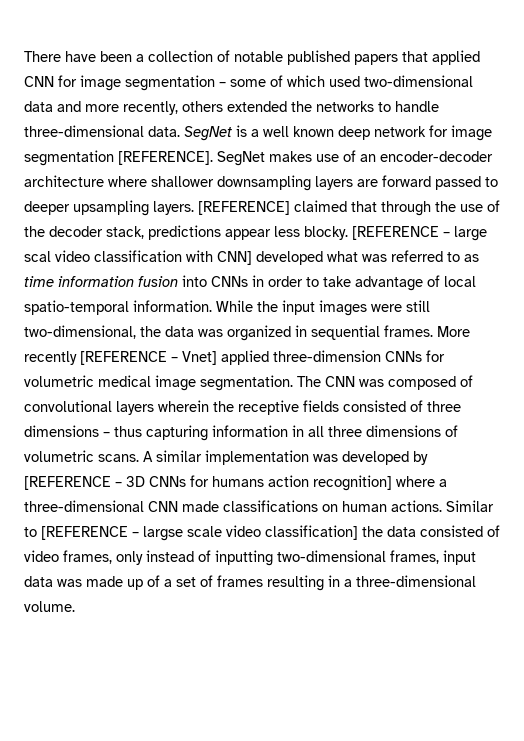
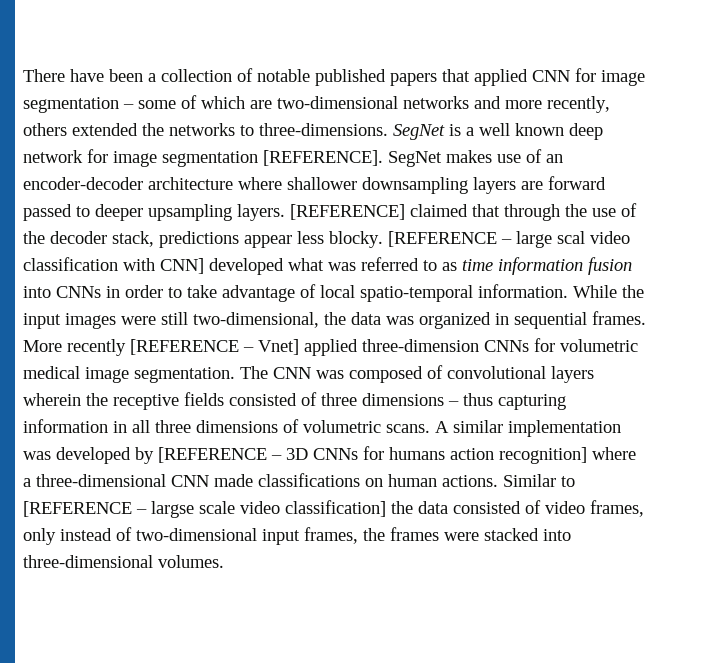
[329,75,473,87] [24,101,53,112] used two-dimensional data -> [250,96,469,109] are two-dimensional networks
[395,101,439,112] [24,125,180,137] handle three-dimensional data. -> [259,123,388,136] three-dimensions.
[215,550,476,566] [24,575,476,591] [24,601,75,612] inputting two-dimensional frames, input data was made up of a set of frames resulting in a three-dimensional volume. -> [136,527,571,545] [23,555,224,568] two-dimensional input frames, the frames were stacked into three-dimensional volumes.

